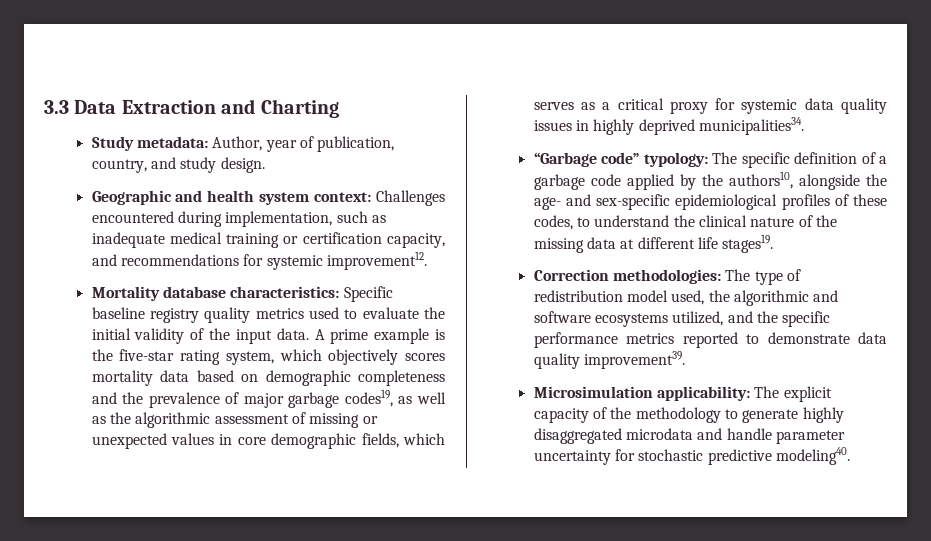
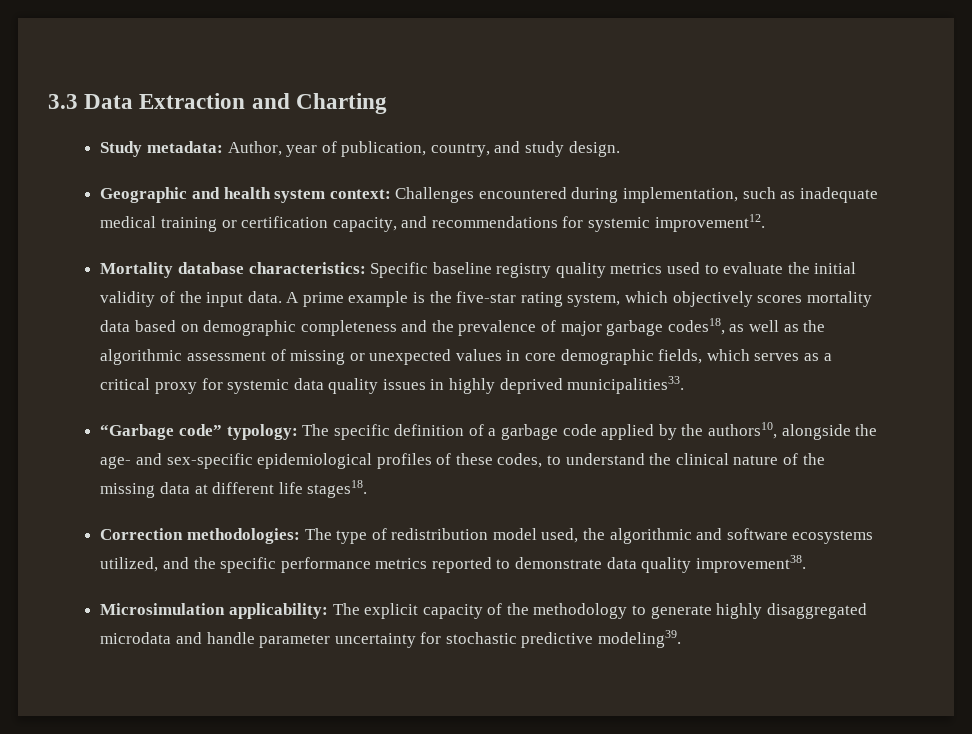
[344,389,393,407] codes19, -> [667,318,725,335] codes18,
[698,117,804,135] municipalities34. -> [567,376,685,394] municipalities33.
[722,234,774,253] stages19. -> [307,480,368,498] stages18.
[583,351,685,369] improvement39. -> [695,555,806,573] improvement38.
[775,447,850,465] modeling40. -> [598,630,682,648] modeling39.

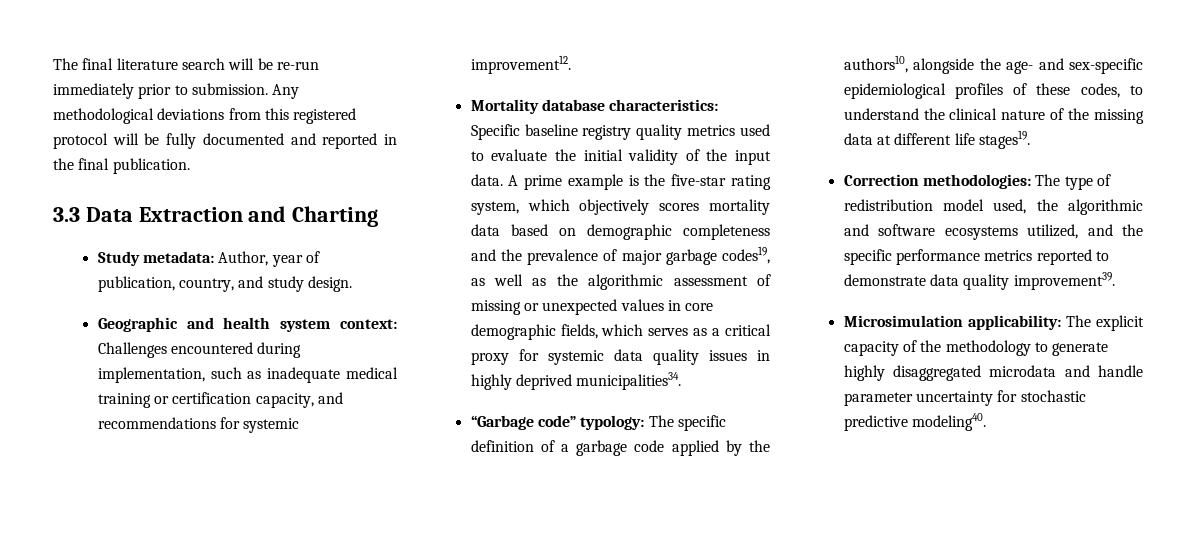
(48, 101) none -> [53,58,319,70] [53,83,300,99] [53,108,357,124] [53,133,397,149] [53,158,190,174] The final literature search will be re-run immediately prior to submission. Any methodological deviations from this registered protocol will be fully documented and reported in the final publication. //
[667,318,725,335] codes18, -> [722,246,770,264] codes19,
[567,376,685,394] municipalities33. -> [576,372,682,390] municipalities34.
[307,480,368,498] stages18. -> [978,130,1030,149] stages19.
[695,555,806,573] improvement38. -> [1013,272,1115,290] improvement39.
[598,630,682,648] modeling39. -> [912,413,987,431] modeling40.

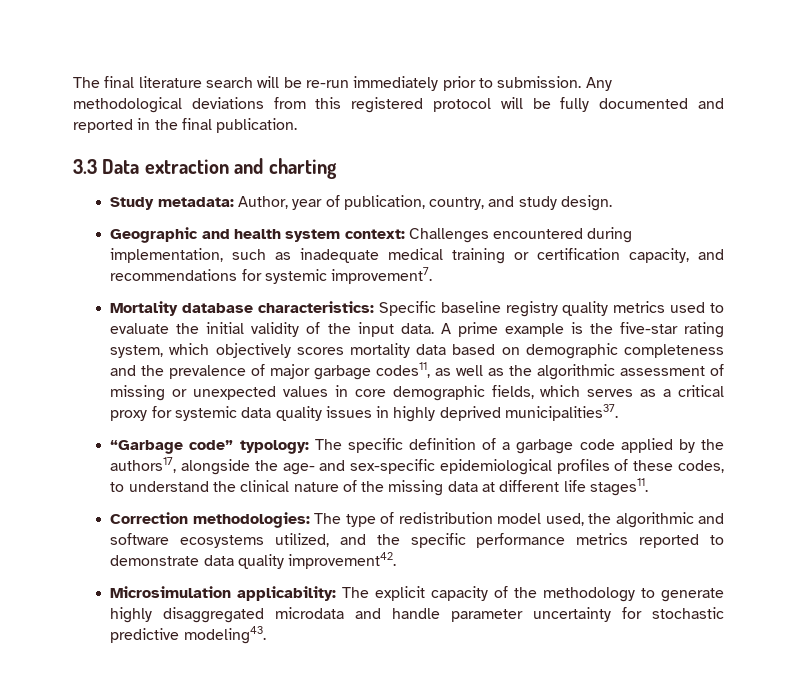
[138,206,379,227] Extraction and Charting -> [144,158,337,179] extraction and charting
[470,55,571,74] improvement12. -> [331,267,433,284] improvement7.
[722,246,770,264] codes19, -> [376,362,431,378] codes11,
[576,372,682,390] municipalities34. -> [505,404,619,421] municipalities37.
[843,55,908,73] authors10, -> [110,457,177,473] authors17,
[978,130,1030,149] stages19. -> [590,478,649,496] stages11.
[1013,272,1115,290] improvement39. -> [288,552,397,569] improvement42.
[912,413,987,431] modeling40. -> [183,626,266,644] modeling43.

